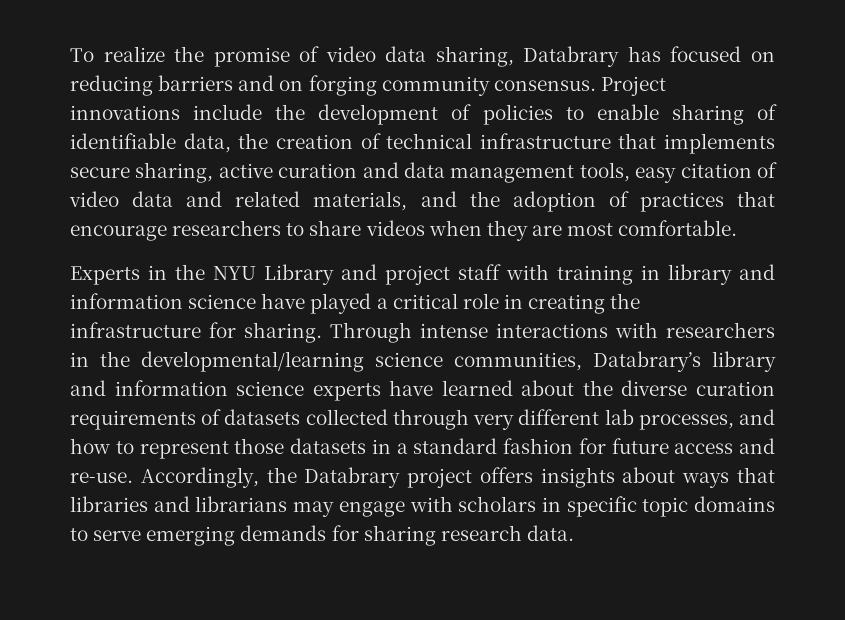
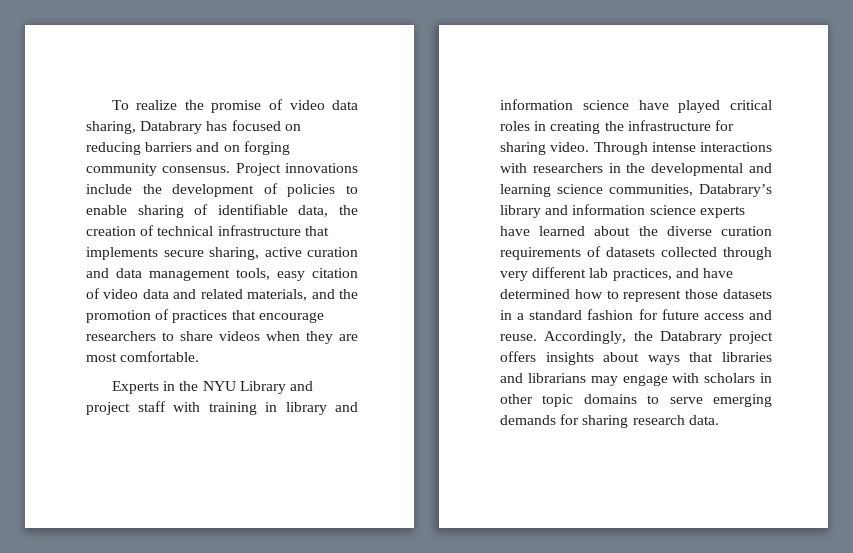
[512,191,596,212] adoption -> [86,310,151,323] promotion
[376,293,499,309] a critical role -> [730,100,772,110] [500,121,530,131] critical roles
[244,322,322,343] sharing. -> [500,142,590,155] sharing video.
[141,351,364,372] developmental/learning -> [651,163,772,176] [500,184,551,197] developmental and learning
[638,409,775,430] processes, and -> [612,268,733,281] [500,289,570,299] practices, and have determined
[70,472,133,483] re-use. -> [500,334,537,341] reuse.
[566,496,637,517] specific -> [500,394,533,404] other

